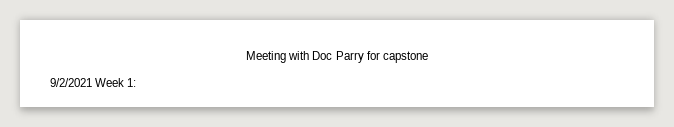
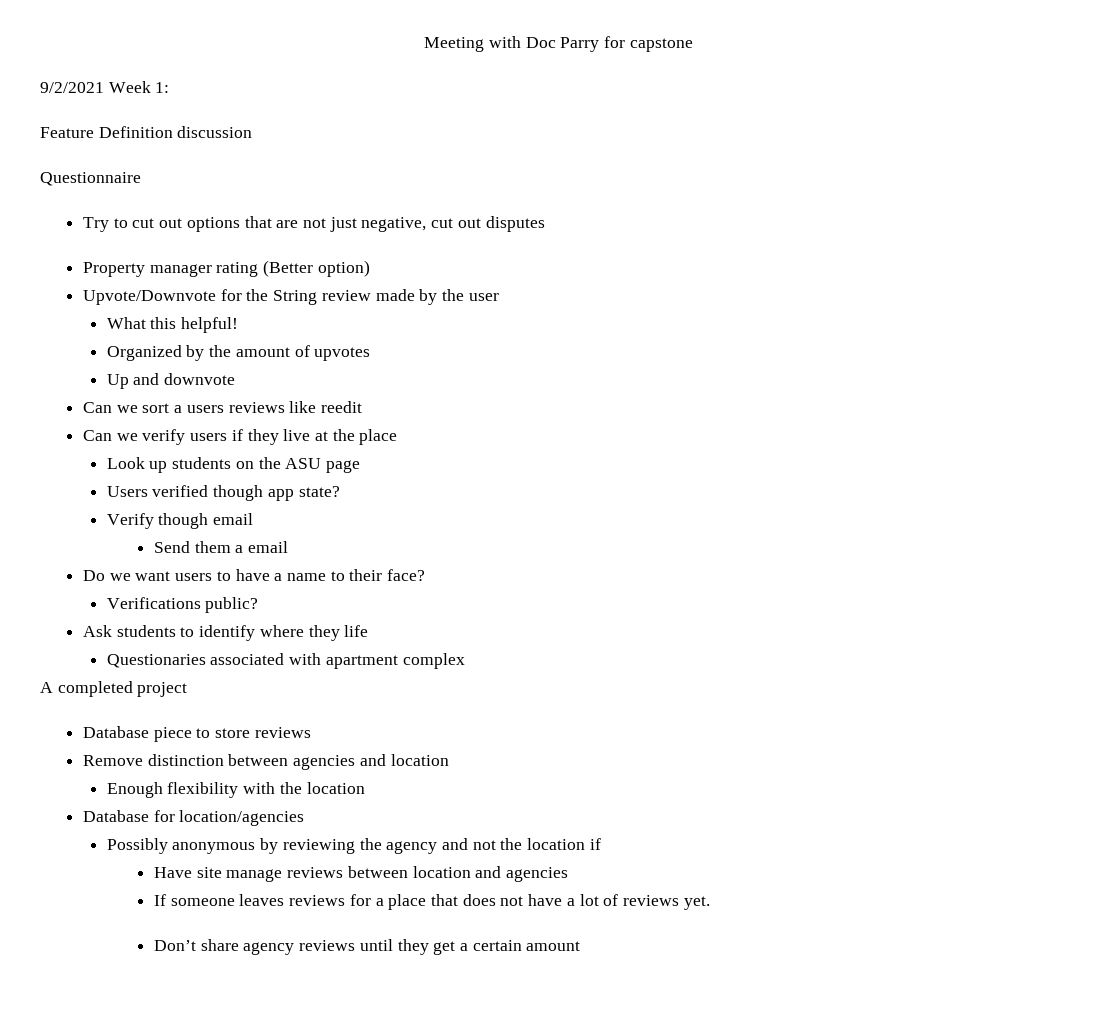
(137, 82) none -> [40,126,253,138] [40,172,141,186] [82,216,545,232] [82,260,370,277] [82,289,499,305] [106,317,239,333] [106,345,371,361] [106,373,236,389] [82,401,362,413] [82,429,398,445] [106,457,360,473] [106,485,340,501] [106,513,254,529] [153,541,289,553] [82,569,426,581] [106,597,259,613] [82,625,369,641] [106,653,465,669] [40,681,188,697] [82,726,311,742] [82,754,449,770] [106,782,365,798] [82,810,305,826] [106,838,601,854] [153,866,569,882] [153,894,710,910] [153,939,581,955] // Feature Definition discussion // Questionnaire // Try to cut out options that are not just negative, cut out disputes // Property manager rating (Better option) // Upvote/Downvote for the String review made by the user // What this helpful! // Organized by the amount of upvotes // Up and downvote // Can we sort a users reviews like reedit // Can we verify users if they live at the place // Look up students on the ASU page // Users verified though app state? // Verify though email // Send them a email // Do we want users to have a name to their face? // Verifications public? // Ask students to identify where they life // Questionaries associated with apartment complex // A completed project // Database piece to store reviews // Remove distinction between agencies and location // Enough flexibility with the location // Database for location/agencies // Possibly anonymous by reviewing the agency and not the location if // Have site manage reviews between location and agencies // If someone leaves reviews for a place that does not have a lot of reviews yet. // Don’t share agency reviews until they get a certain amount

